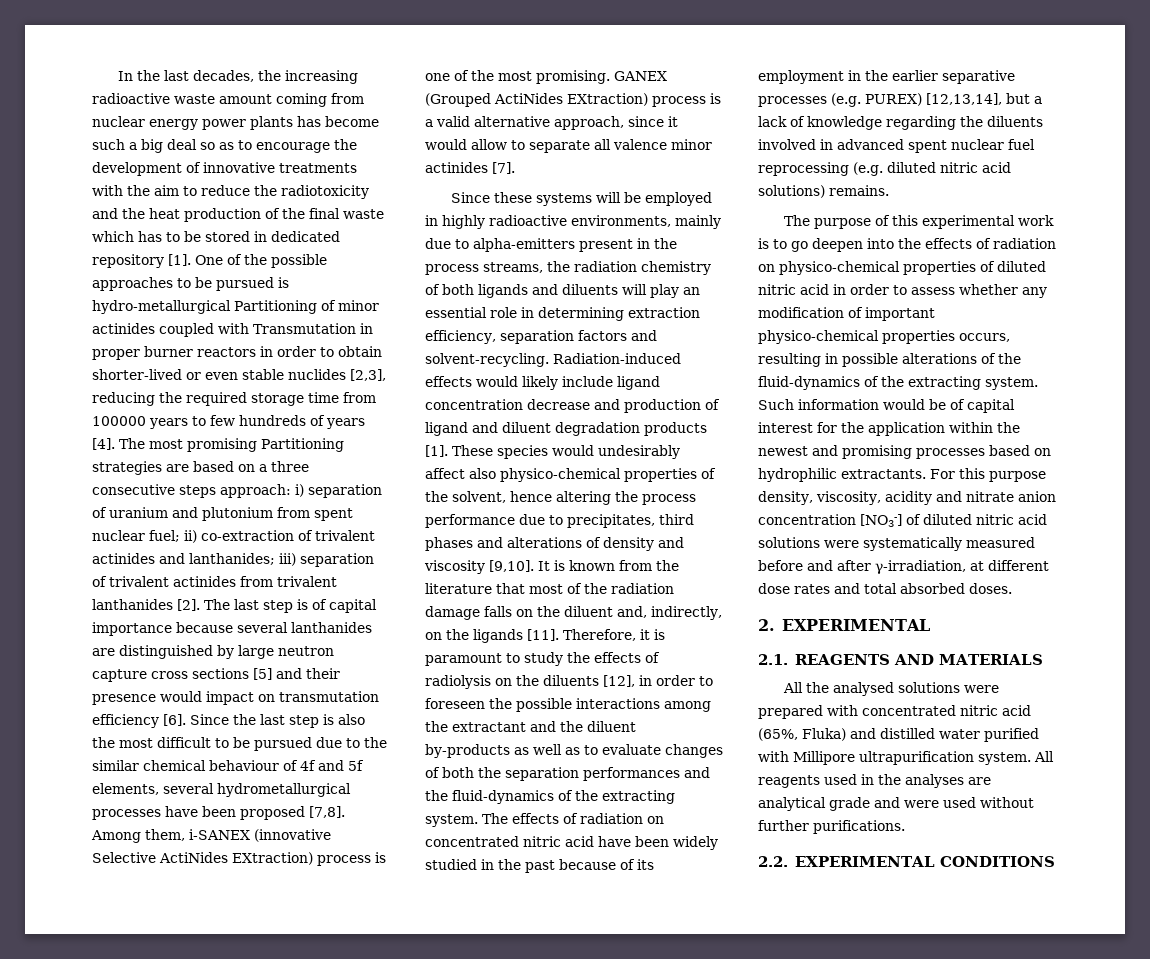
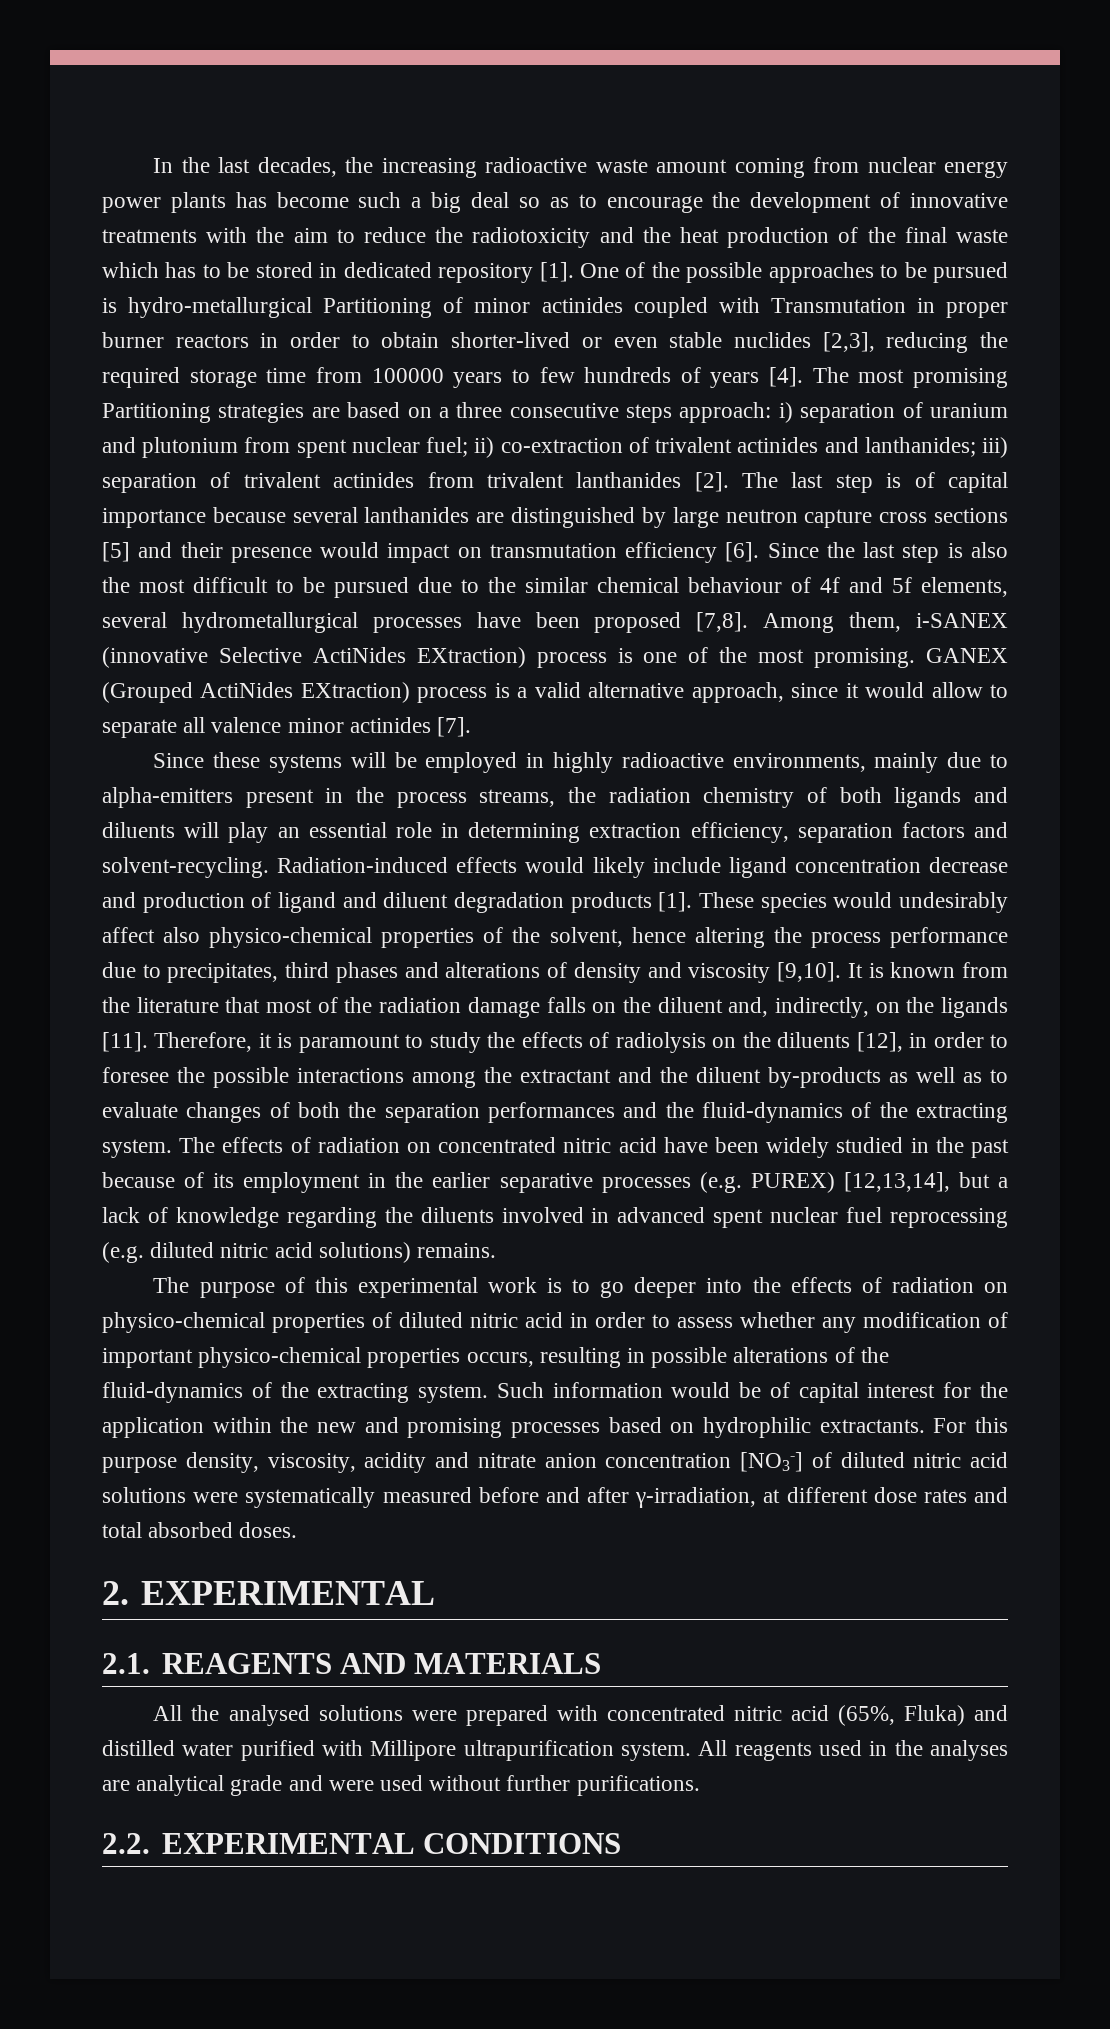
[425,698,485,709] foreseen -> [102,1067,169,1083] foresee
[812,238,863,252] deepen -> [634,1277,697,1298] deeper
[758,446,808,456] newest -> [317,1422,356,1433] new

